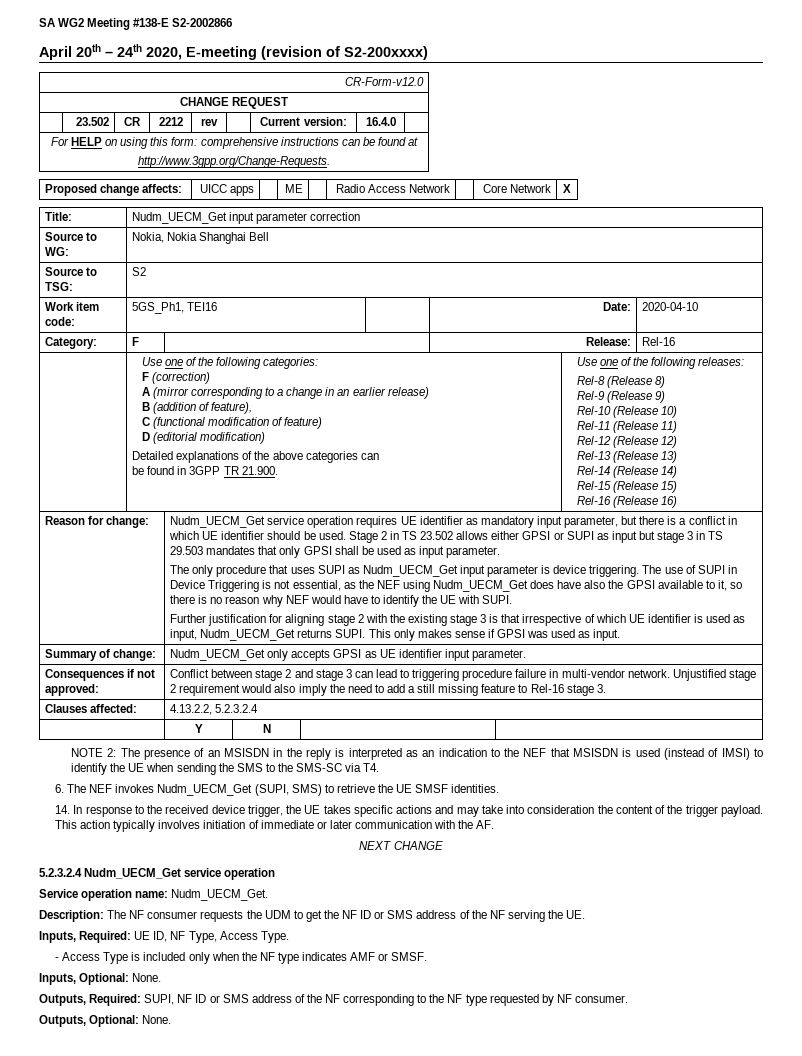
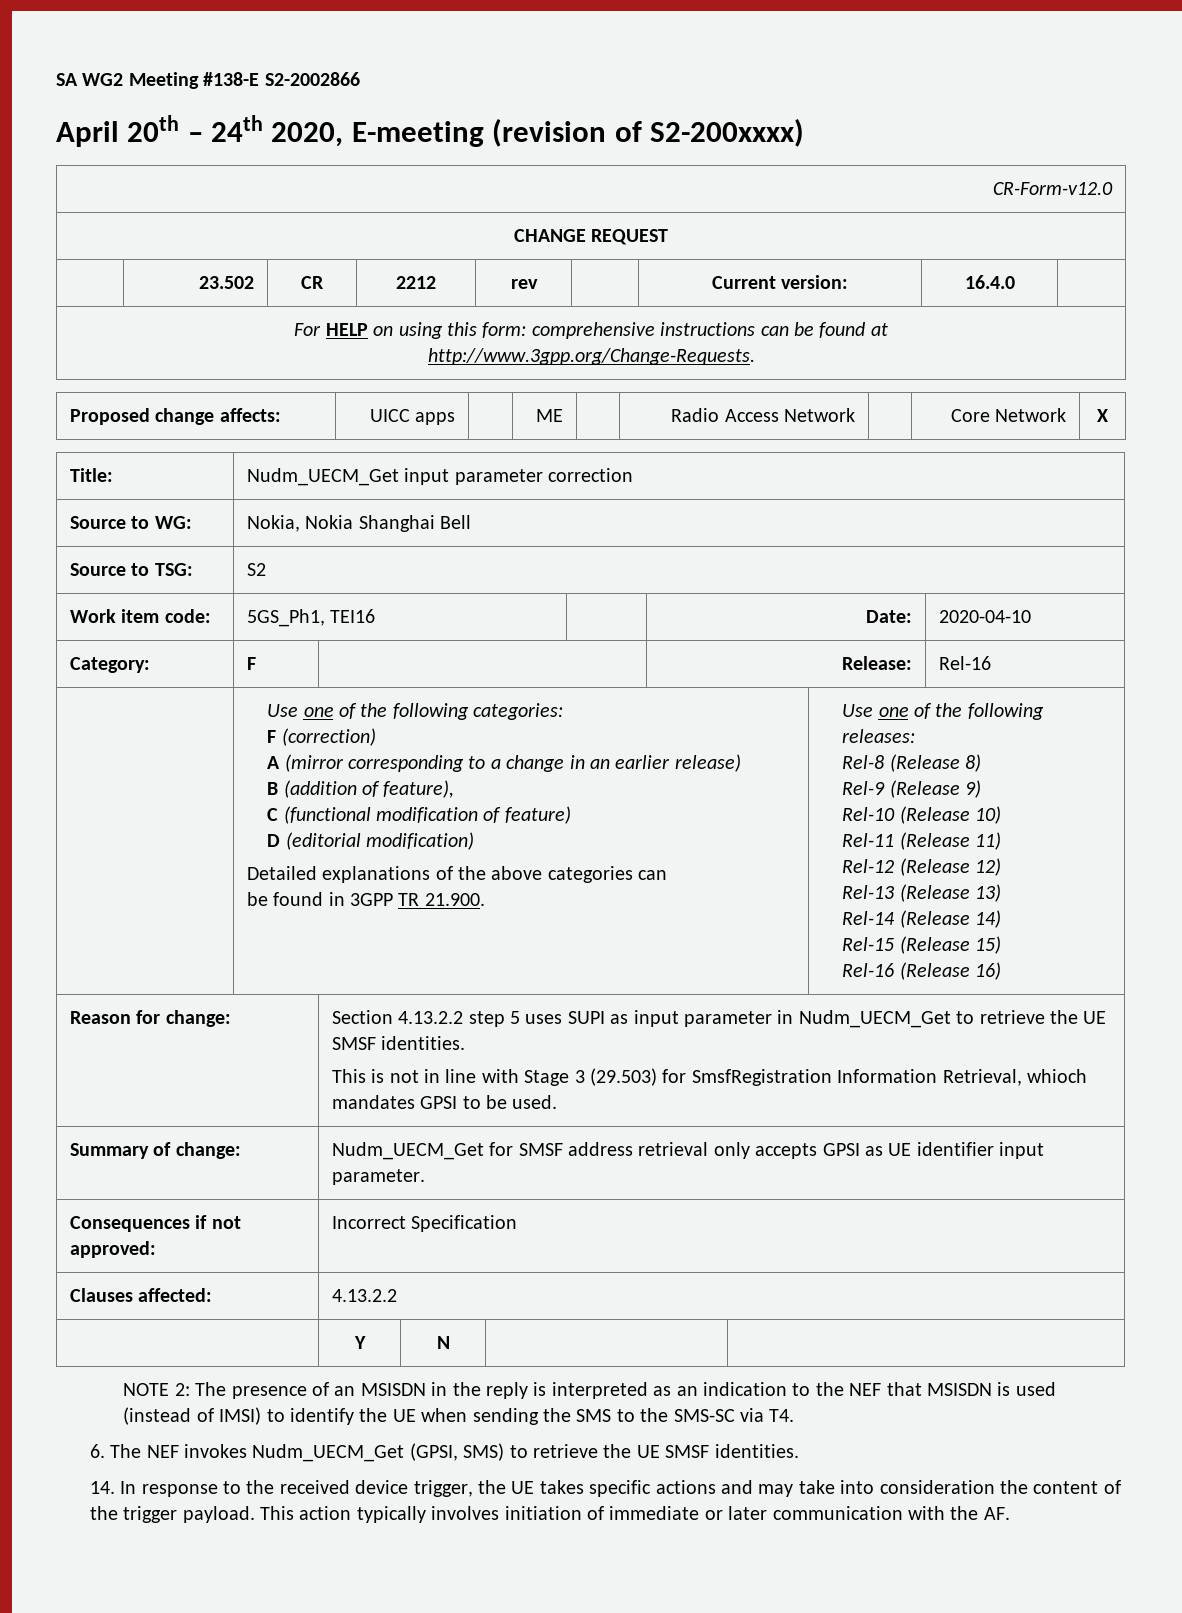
[170,516,737,528] [169,531,724,543] [170,546,501,558] [170,565,737,577] [170,580,743,592] [170,595,513,607] [170,614,746,626] [170,629,621,641] Nudm_UECM_Get service operation requires UE identifier as mandatory input parameter, but there is a conflict in which UE identifier should be used. Stage 2 in TS 23.502 allows either GPSI or SUPI as input but stage 3 in TS 29.503 mandates that only GPSI shall be used as input parameter. // The only procedure that uses SUPI as Nudm_UECM_Get input parameter is device triggering. The use of SUPI in Device Triggering is not essential, as the NEF using Nudm_UECM_Get does have also the GPSI available to it, so there is no reason why NEF would have to identify the UE with SUPI. // Further justification for aligning stage 2 with the existing stage 3 is that irrespective of which UE identifier is used as input, Nudm_UECM_Get returns SUPI. This only makes sense if GPSI was used as input. -> [331,1010,1107,1028] [331,1036,466,1050] [331,1068,1088,1086] [331,1095,558,1109] Section 4.13.2.2 step 5 uses SUPI as input parameter in Nudm_UECM_Get to retrieve the UE SMSF identities. // This is not in line with Stage 3 (29.503) for SmsfRegistration Information Retrieval, whioch mandates GPSI to be used.
(266, 655) none -> [489,1142,709,1156] for SMSF address retrieval
[170,669,756,681] [170,684,606,696] Conflict between stage 2 and stage 3 can lead to triggering procedure failure in multi-vendor network. Unjustified stage 2 requirement would also imply the need to add a still missing feature to Rel-16 stage 3. -> [331,1215,518,1232] Incorrect Specification
[170,704,259,715] 4.13.2.2, 5.2.3.2.4 -> [331,1289,397,1302] 4.13.2.2
[254,784,289,796] (SUPI, -> [409,1443,458,1461] (GPSI,
[359,841,443,850] [39,868,276,880] [39,889,269,901] [39,910,586,922] [39,931,289,943] [55,952,428,964] [39,973,162,985] [39,994,628,1006] [39,1015,172,1027] // NEXT CHANGE // 5.2.3.2.4 Nudm_UECM_Get service operation // Service operation name: Nudm_UECM_Get. // Description: The NF consumer requests the UDM to get the NF ID or SMS address of the NF serving the UE. // Inputs, Required: UE ID, NF Type, Access Type. // - Access Type is included only when the NF type indicates AMF or SMSF. // Inputs, Optional: None. // Outputs, Required: SUPI, NF ID or SMS address of the NF corresponding to the NF type requested by NF consumer. // Outputs, Optional: None. -> (1010, 1513) none

